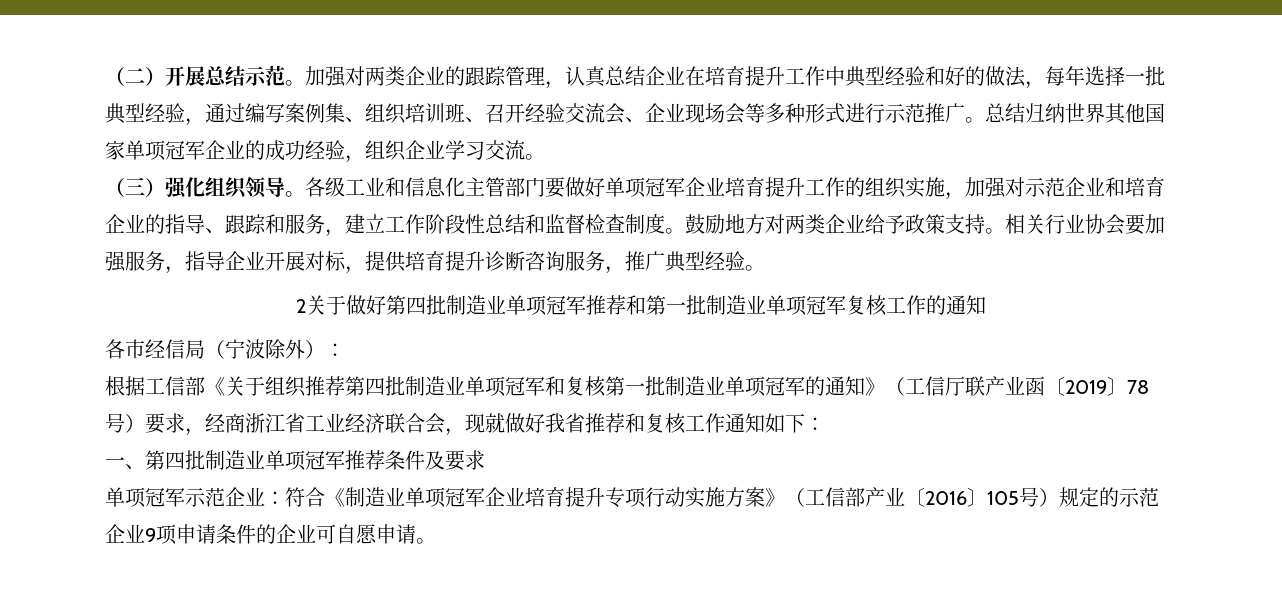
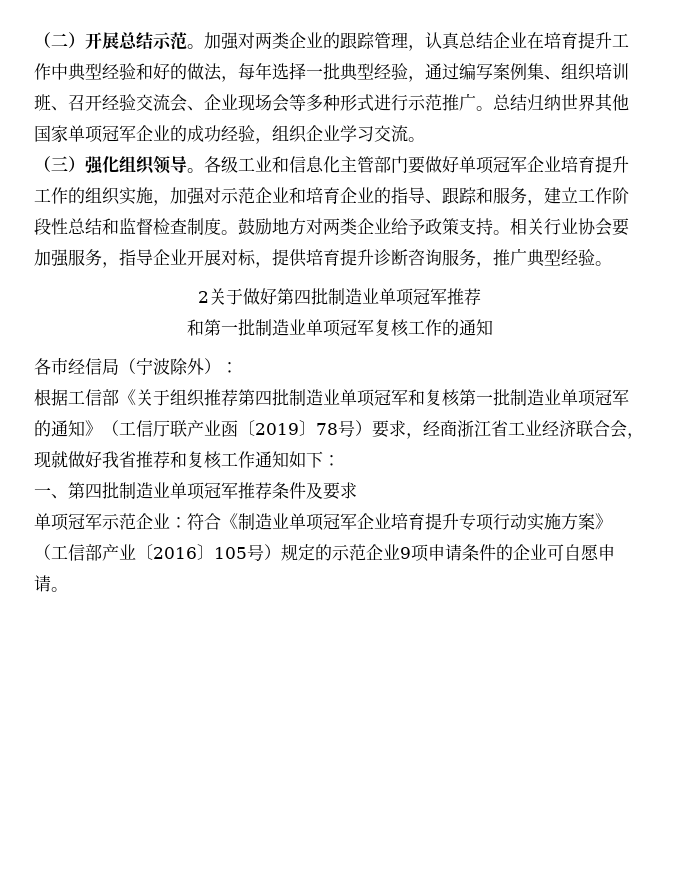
(626, 305) none -> (481, 297) //

